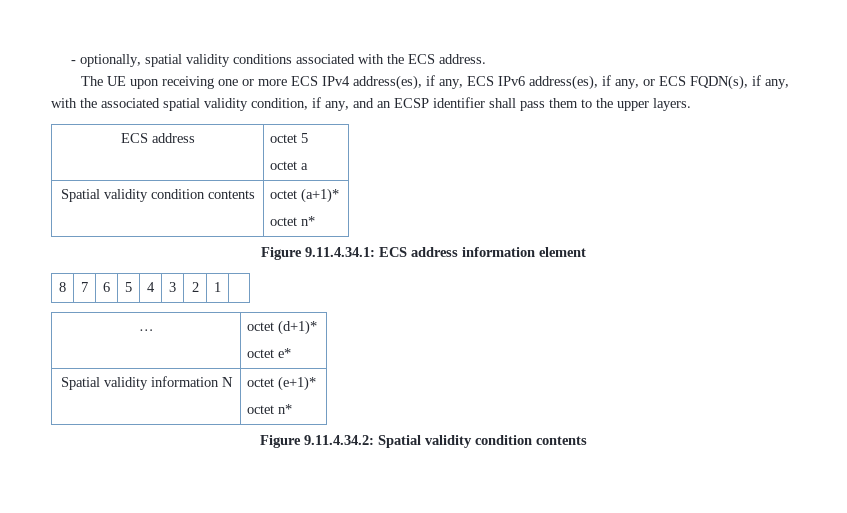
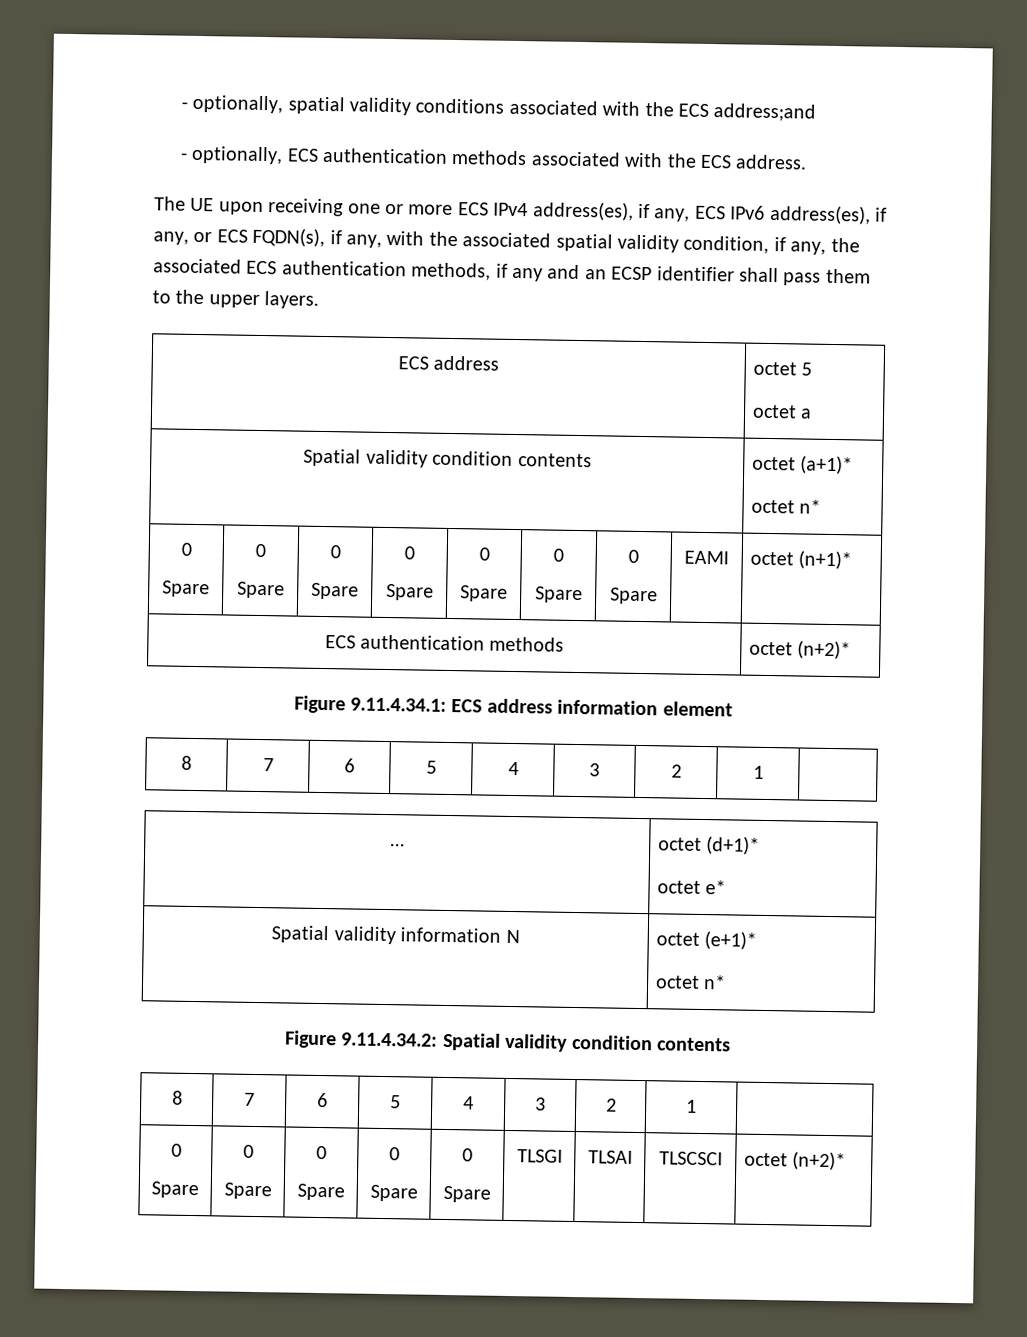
(435, 59) none -> [713,103,817,122] [179,145,733,169] address;and // - optionally, ECS authentication methods associated with the ECS
(349, 106) none -> [830,237,860,253] [153,258,543,282] the associated ECS authentication methods, if any
(316, 221) none -> [180,542,192,556] [162,580,210,598] [255,543,266,558] [236,581,285,599] [329,545,341,559] [311,582,359,600] [404,546,415,560] [385,583,434,601] [478,547,490,561] [460,585,508,602] [553,548,564,562] [534,586,583,604] [628,549,639,563] [609,587,658,605] [684,550,729,565] [749,550,852,570] [324,634,565,652] [748,640,851,660] // 0 // Spare | 0 // Spare | 0 // Spare | 0 // Spare | 0 // Spare | 0 // Spare | 0 // Spare | EAMI | octet (n+1)* // ECS authentication methods | octet (n+2)*
(587, 440) none -> [171,1090,183,1105] [244,1092,255,1106] [317,1092,328,1108] [390,1095,401,1109] [463,1096,474,1110] [535,1097,546,1111] [605,1098,617,1112] [686,1099,697,1113] [170,1143,182,1157] [151,1181,199,1199] [243,1144,254,1158] [223,1182,272,1200] [316,1145,327,1160] [296,1183,345,1201] [389,1147,400,1161] [369,1184,418,1202] [462,1148,473,1162] [442,1185,491,1203] [516,1149,563,1163] [587,1150,633,1164] [658,1151,723,1166] [743,1151,846,1171] // 8 | 7 | 6 | 5 | 4 | 3 | 2 | 1 | // 0 // Spare | 0 // Spare | 0 // Spare | 0 // Spare | 0 // Spare | TLSGI | TLSAI | TLSCSCI | octet (n+2)*

